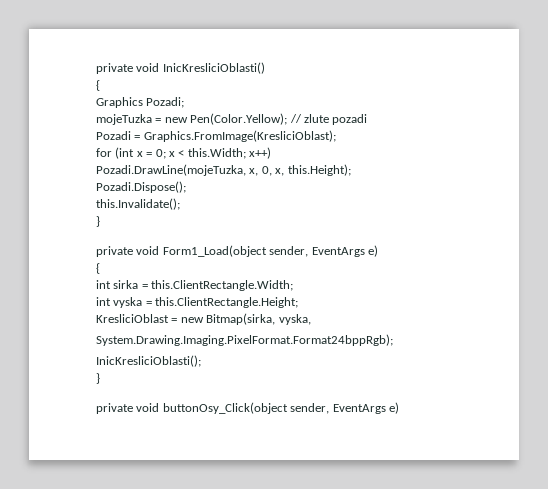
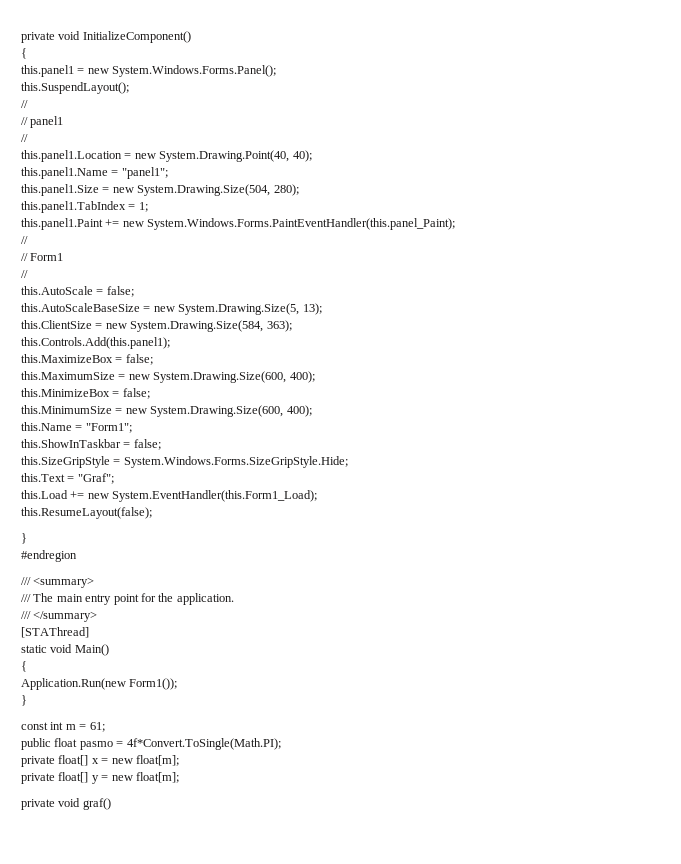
[96,62,265,74] [96,80,100,91] [96,97,185,108] [96,113,368,125] [96,130,336,142] [96,147,271,159] [96,164,351,176] [96,181,186,193] [96,198,180,210] [96,216,100,227] [96,245,378,257] [96,263,100,274] [96,280,294,291] [96,297,299,308] [96,313,311,325] [96,334,393,346] [96,355,201,367] [96,373,100,384] [96,402,399,414] private void InicKresliciOblasti() // { // Graphics Pozadi; // mojeTuzka = new Pen(Color.Yellow); // zlute pozadi // Pozadi = Graphics.FromImage(KresliciOblast); // for (int x = 0; x < this.Width; x++) // Pozadi.DrawLine(mojeTuzka, x, 0, x, this.Height); // Pozadi.Dispose(); // this.Invalidate(); // } // private void Form1_Load(object sender, EventArgs e) // { // int sirka = this.ClientRectangle.Width; // int vyska = this.ClientRectangle.Height; // KresliciOblast = new Bitmap(sirka, vyska, // System.Drawing.Imaging.PixelFormat.Format24bppRgb); // InicKresliciOblasti(); // } // private void buttonOsy_Click(object sender, EventArgs e) -> [21,31,191,43] [21,48,27,59] [21,65,277,77] [21,82,129,94] [21,100,28,108] [21,116,64,128] [21,134,28,142] [21,150,312,162] [21,167,168,179] [21,184,299,196] [21,201,148,213] [21,218,456,230] [21,236,28,244] [21,253,64,261] [21,270,28,278] [21,286,134,297] [21,303,322,315] [21,320,292,332] [21,337,170,349] [21,354,153,365] [21,371,315,383] [21,388,150,399] [21,405,312,417] [21,422,132,433] [21,439,161,450] [21,456,348,468] [21,473,114,484] [21,490,318,502] [21,507,152,519] [21,533,27,544] [21,550,77,562] [21,577,95,588] [21,593,234,605] [21,611,98,622] [21,627,89,638] [21,644,109,656] [21,661,27,672] [21,678,178,690] [21,695,27,706] [21,722,105,732] [21,738,281,750] [21,755,179,767] [21,772,179,784] [21,798,111,810] private void InitializeComponent() // { // this.panel1 = new System.Windows.Forms.Panel(); // this.SuspendLayout(); // // // // panel1 // // // this.panel1.Location = new System.Drawing.Point(40, 40); // this.panel1.Name = "panel1"; // this.panel1.Size = new System.Drawing.Size(504, 280); // this.panel1.TabIndex = 1; // this.panel1.Paint += new System.Windows.Forms.PaintEventHandler(this.panel_Paint); // // // // Form1 // // // this.AutoScale = false; // this.AutoScaleBaseSize = new System.Drawing.Size(5, 13); // this.ClientSize = new System.Drawing.Size(584, 363); // this.Controls.Add(this.panel1); // this.MaximizeBox = false; // this.MaximumSize = new System.Drawing.Size(600, 400); // this.MinimizeBox = false; // this.MinimumSize = new System.Drawing.Size(600, 400); // this.Name = "Form1"; // this.ShowInTaskbar = false; // this.SizeGripStyle = System.Windows.Forms.SizeGripStyle.Hide; // this.Text = "Graf"; // this.Load += new System.EventHandler(this.Form1_Load); // this.ResumeLayout(false); // } // #endregion // /// <summary> // /// The main entry point for the application. // /// </summary> // [STAThread] // static void Main() // { // Application.Run(new Form1()); // } // const int m = 61; // public float pasmo = 4f*Convert.ToSingle(Math.PI); // private float[] x = new float[m]; // private float[] y = new float[m]; // private void graf()

